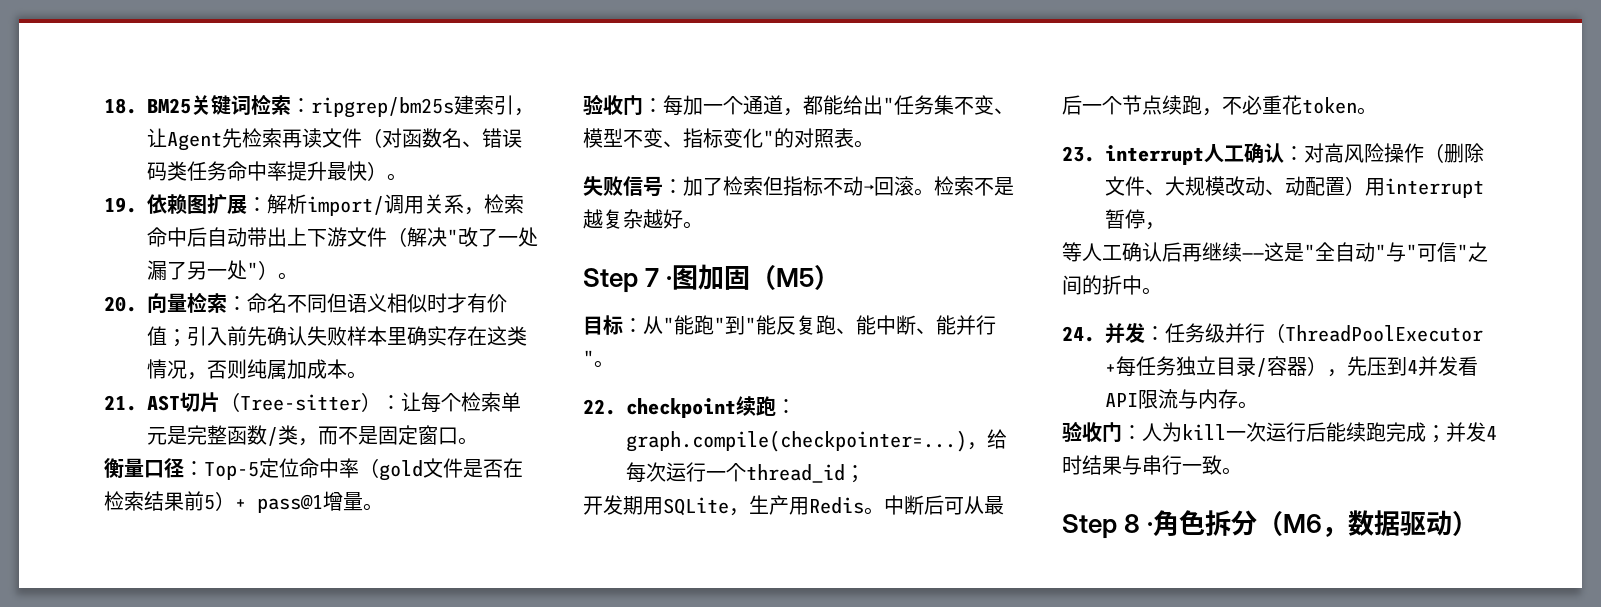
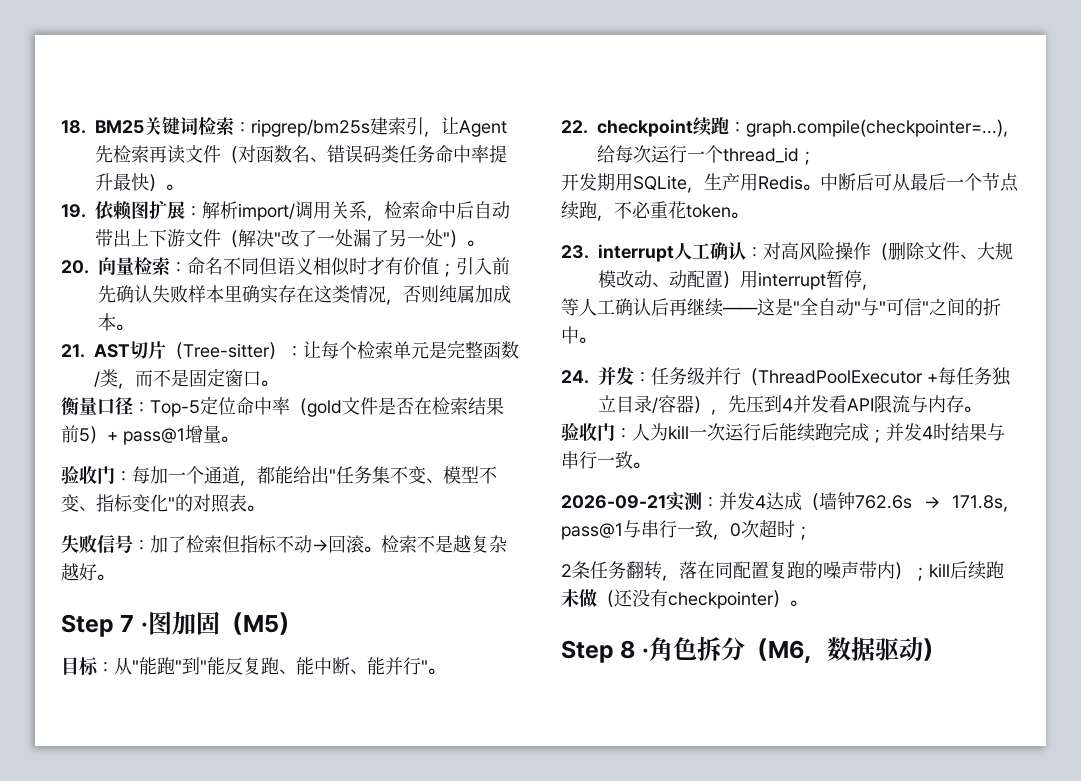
(1242, 471) none -> [561,492,1020,512] [561,519,812,540] [561,561,1004,581] [561,589,807,609] // 2026-09-21实测：并发4达成（墙钟762.6s → 171.8s，pass@1与串行一致，0次超时； // 2条任务翻转，落在同配置复跑的噪声带内）；kill后续跑未做（还没有checkpointer）。

